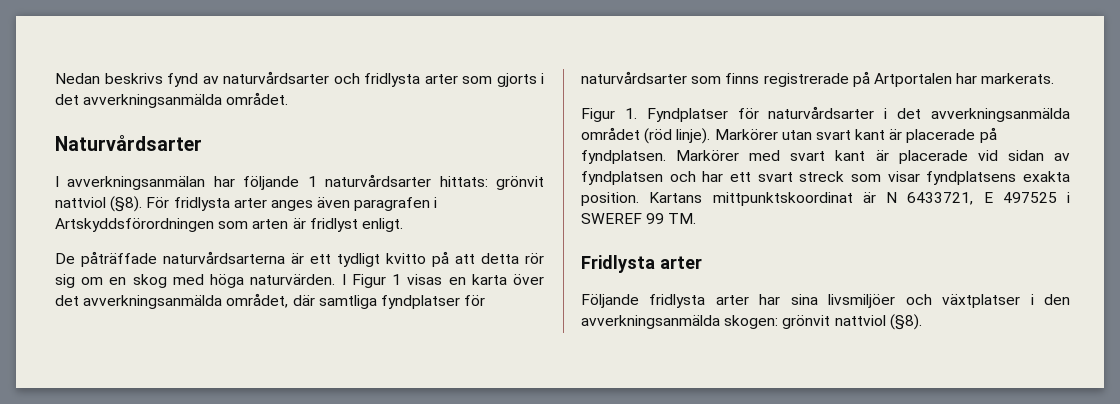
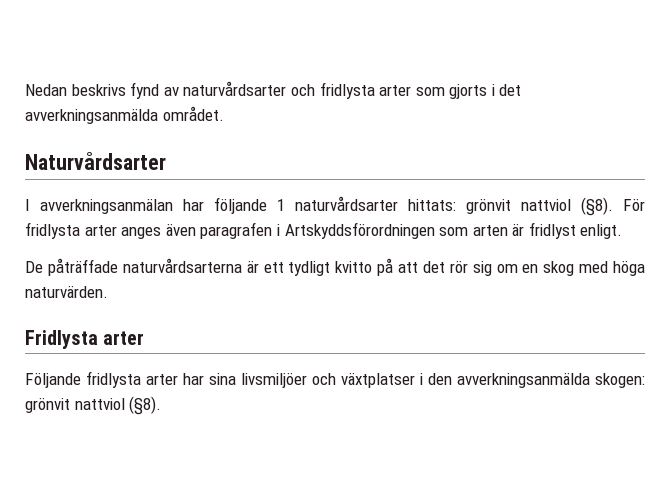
[481,253,519,264] detta -> [422,261,445,273] det
[341,274,544,288] [55,293,486,309] [581,71,1055,87] [581,106,1070,122] [581,127,997,144] [581,150,1070,164] [581,171,1070,185] [581,192,1070,206] [581,213,697,224] I Figur 1 visas en karta över det avverkningsanmälda området, där samtliga fyndplatser för naturvårdsarter som finns registrerade på Artportalen har markerats. // Figur 1. Fyndplatser för naturvårdsarter i det avverkningsanmälda området (röd linje). Markörer utan svart kant är placerade på fyndplatsen. Markörer med svart kant är placerade vid sidan av fyndplatsen och har ett svart streck som visar fyndplatsens exakta position. Kartans mittpunktskoordinat är N 6433721, E 497525 i SWEREF 99 TM. -> (108, 292) none

